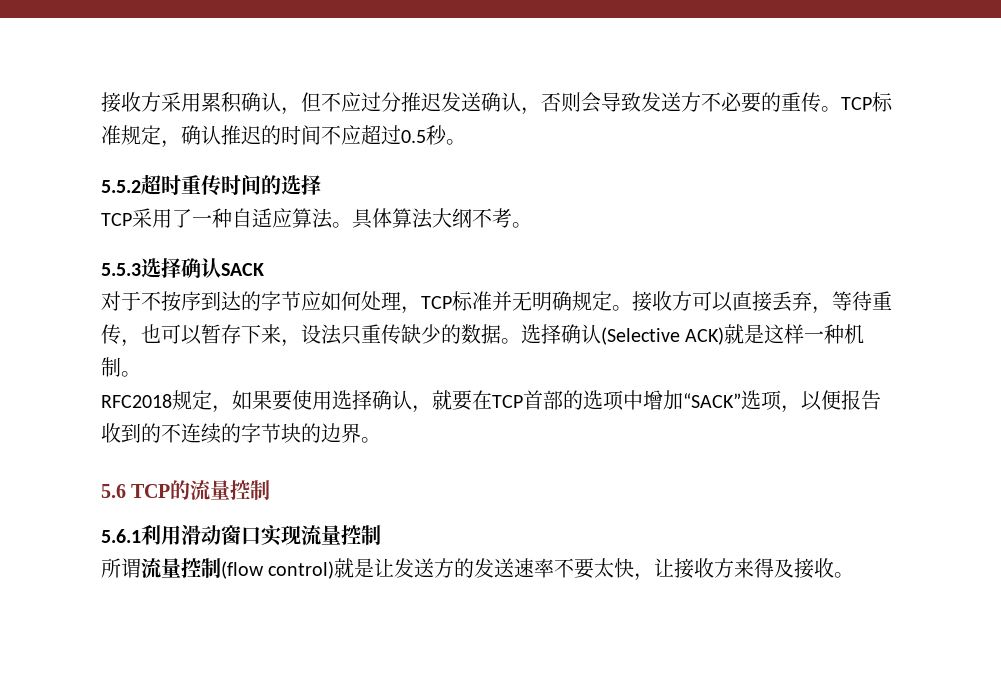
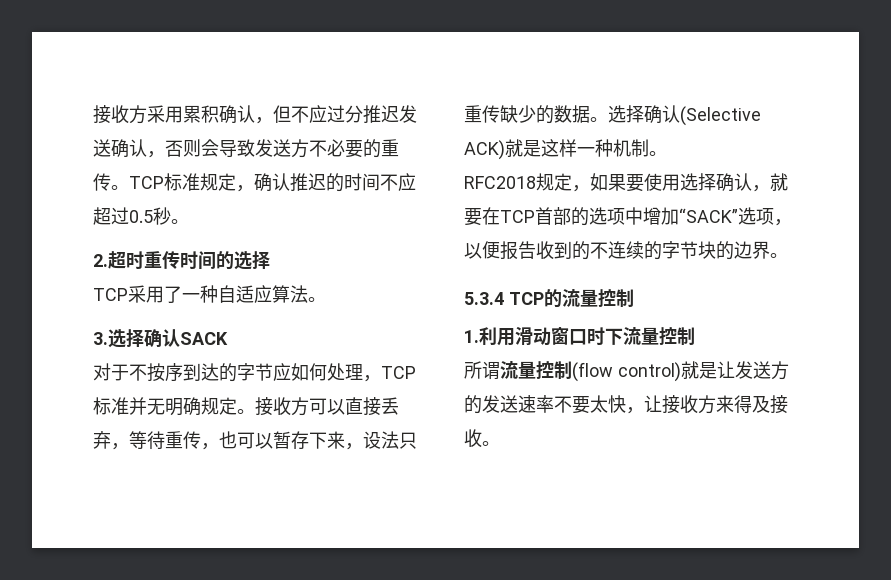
[101,180,141,193] 5.5.2 -> [93,254,108,267] 2.
[352,208,532,229] [101,263,141,276] 具体算法大纲不考。 // 5.5.3 -> [93,332,108,345] // 3.
[101,484,126,498] 5.6 -> [464,292,504,305] 5.3.4
[101,529,141,543] 5.6.1 -> [464,330,479,343] 1.
[261,525,301,546] 实现 -> [587,327,623,346] 时下

